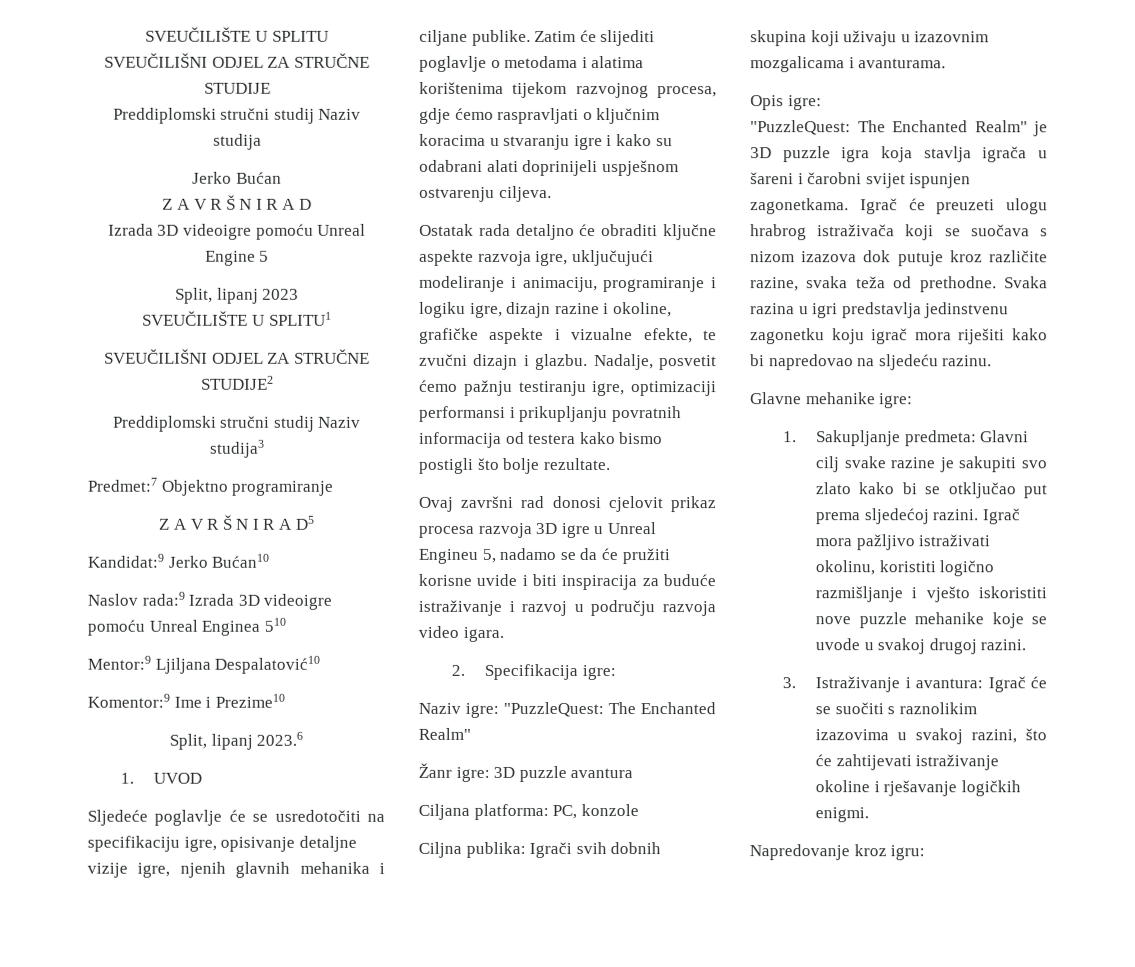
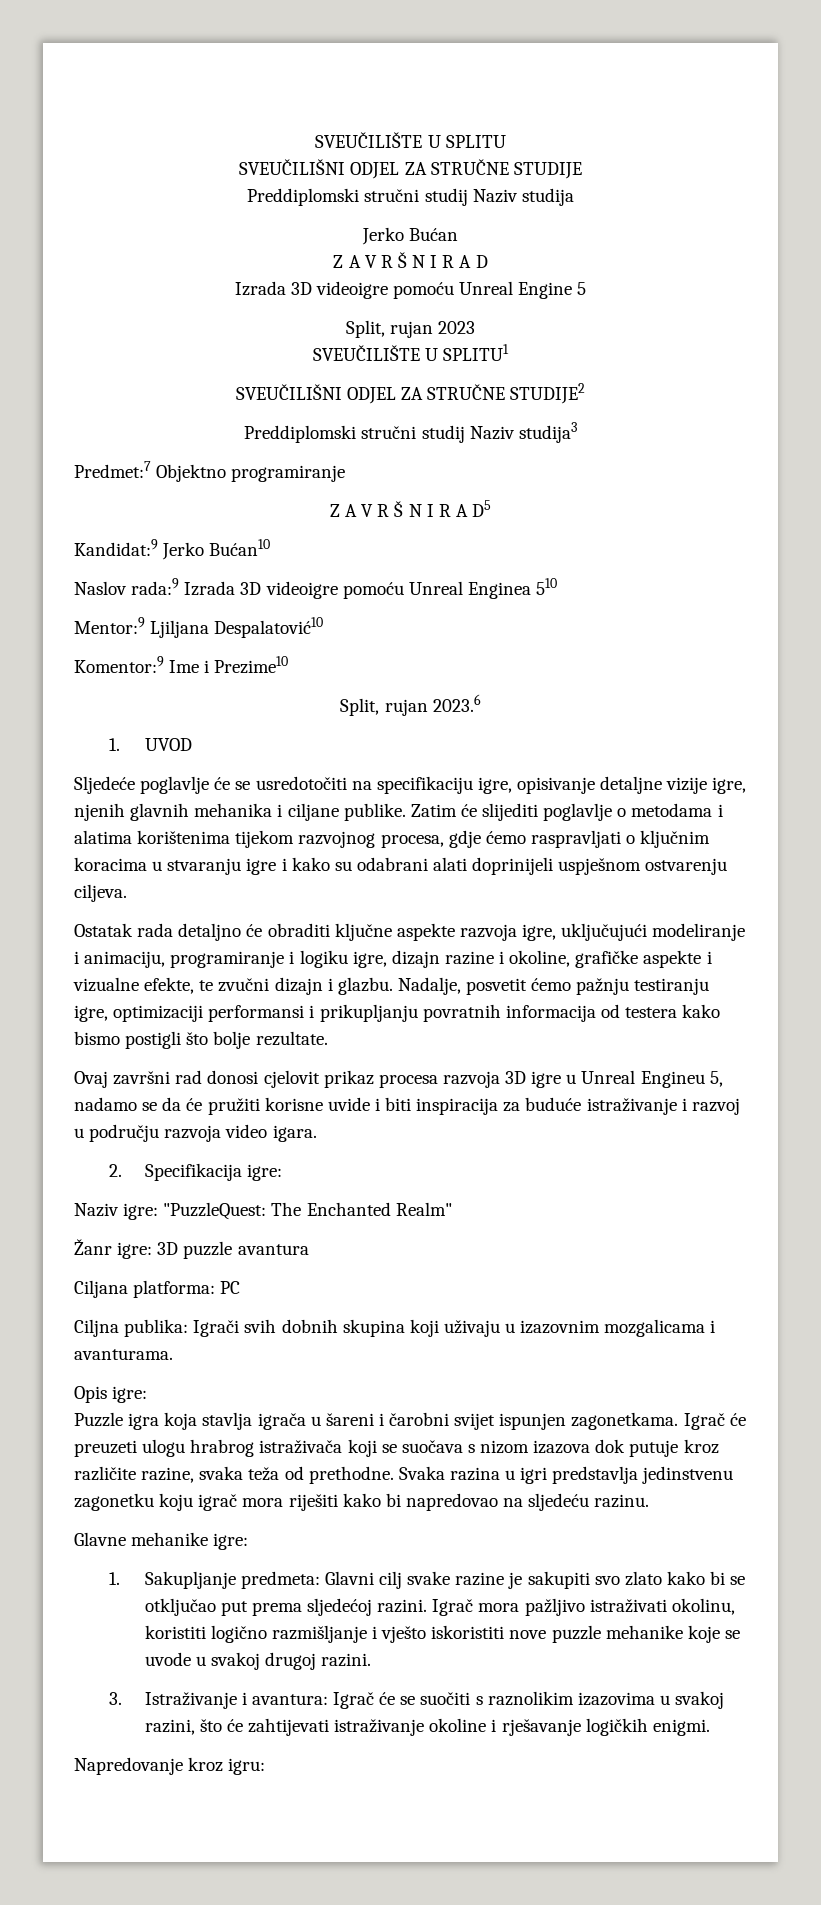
[216,287,259,304] lipanj -> [390,321,433,338] rujan
[210,733,253,750] lipanj -> [384,699,428,716] rujan
[552,804,639,820] PC, konzole -> [220,1281,241,1294] PC
[750,120,1048,137] [750,146,831,163] "PuzzleQuest: The Enchanted Realm" je 3D puzzle -> [74,1412,123,1427] Puzzle

